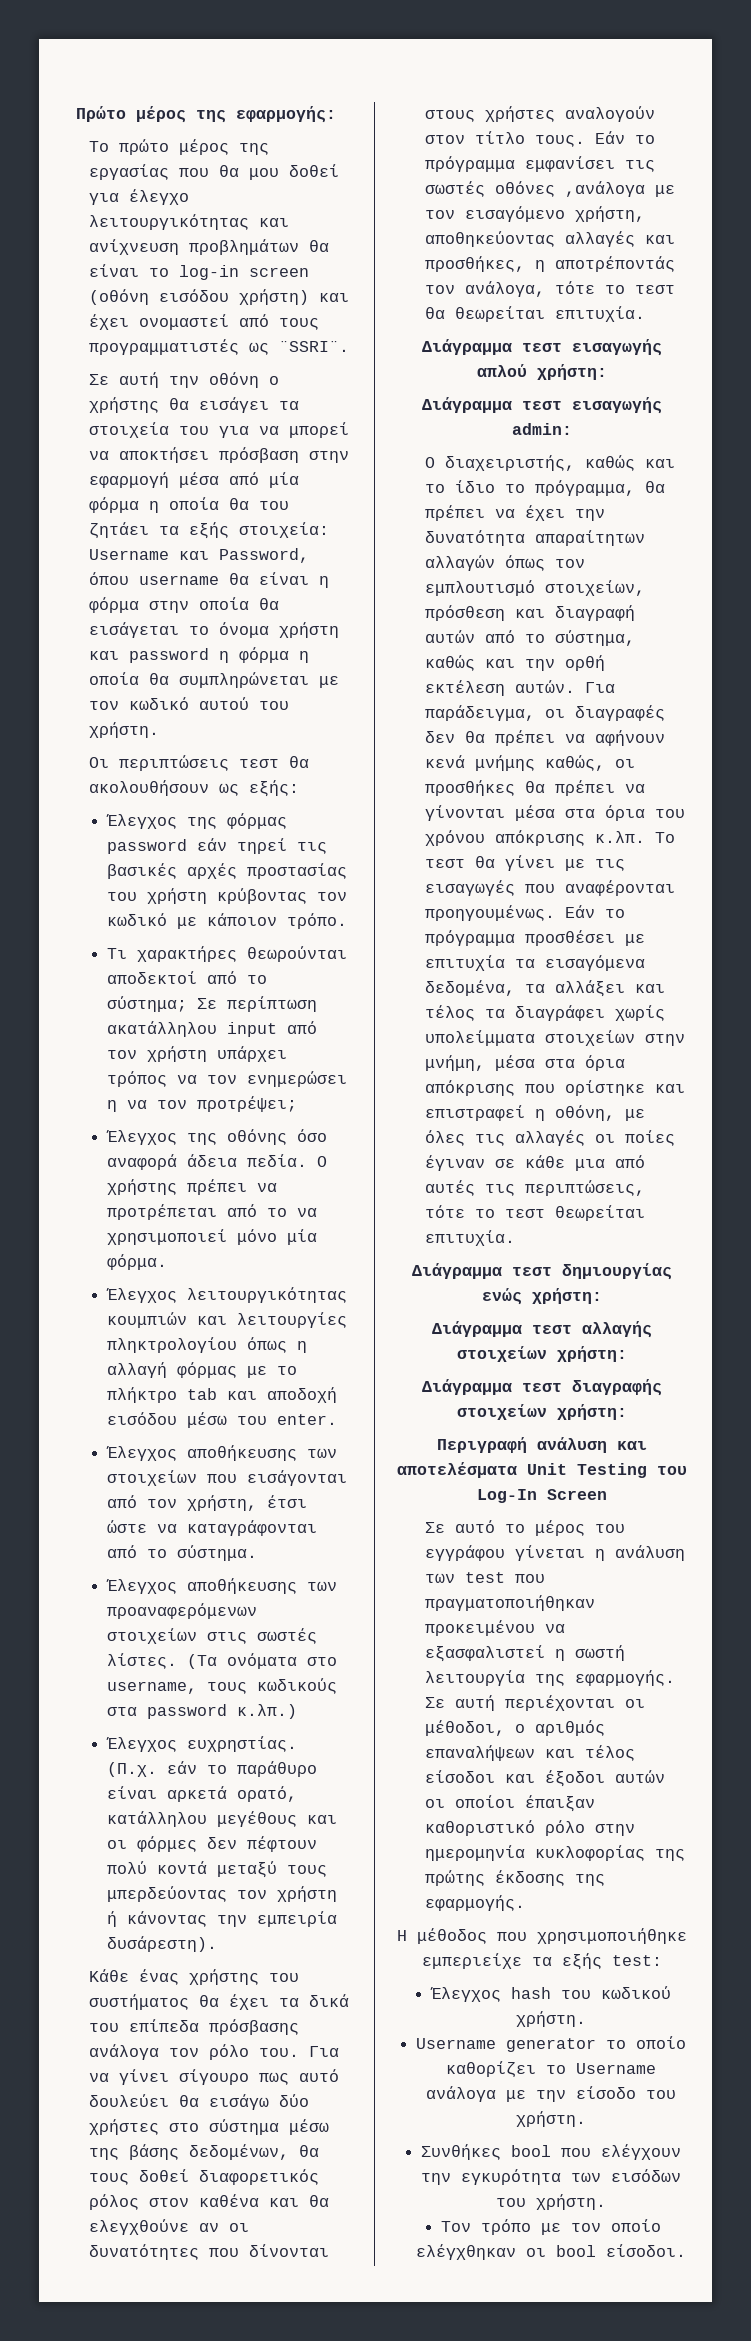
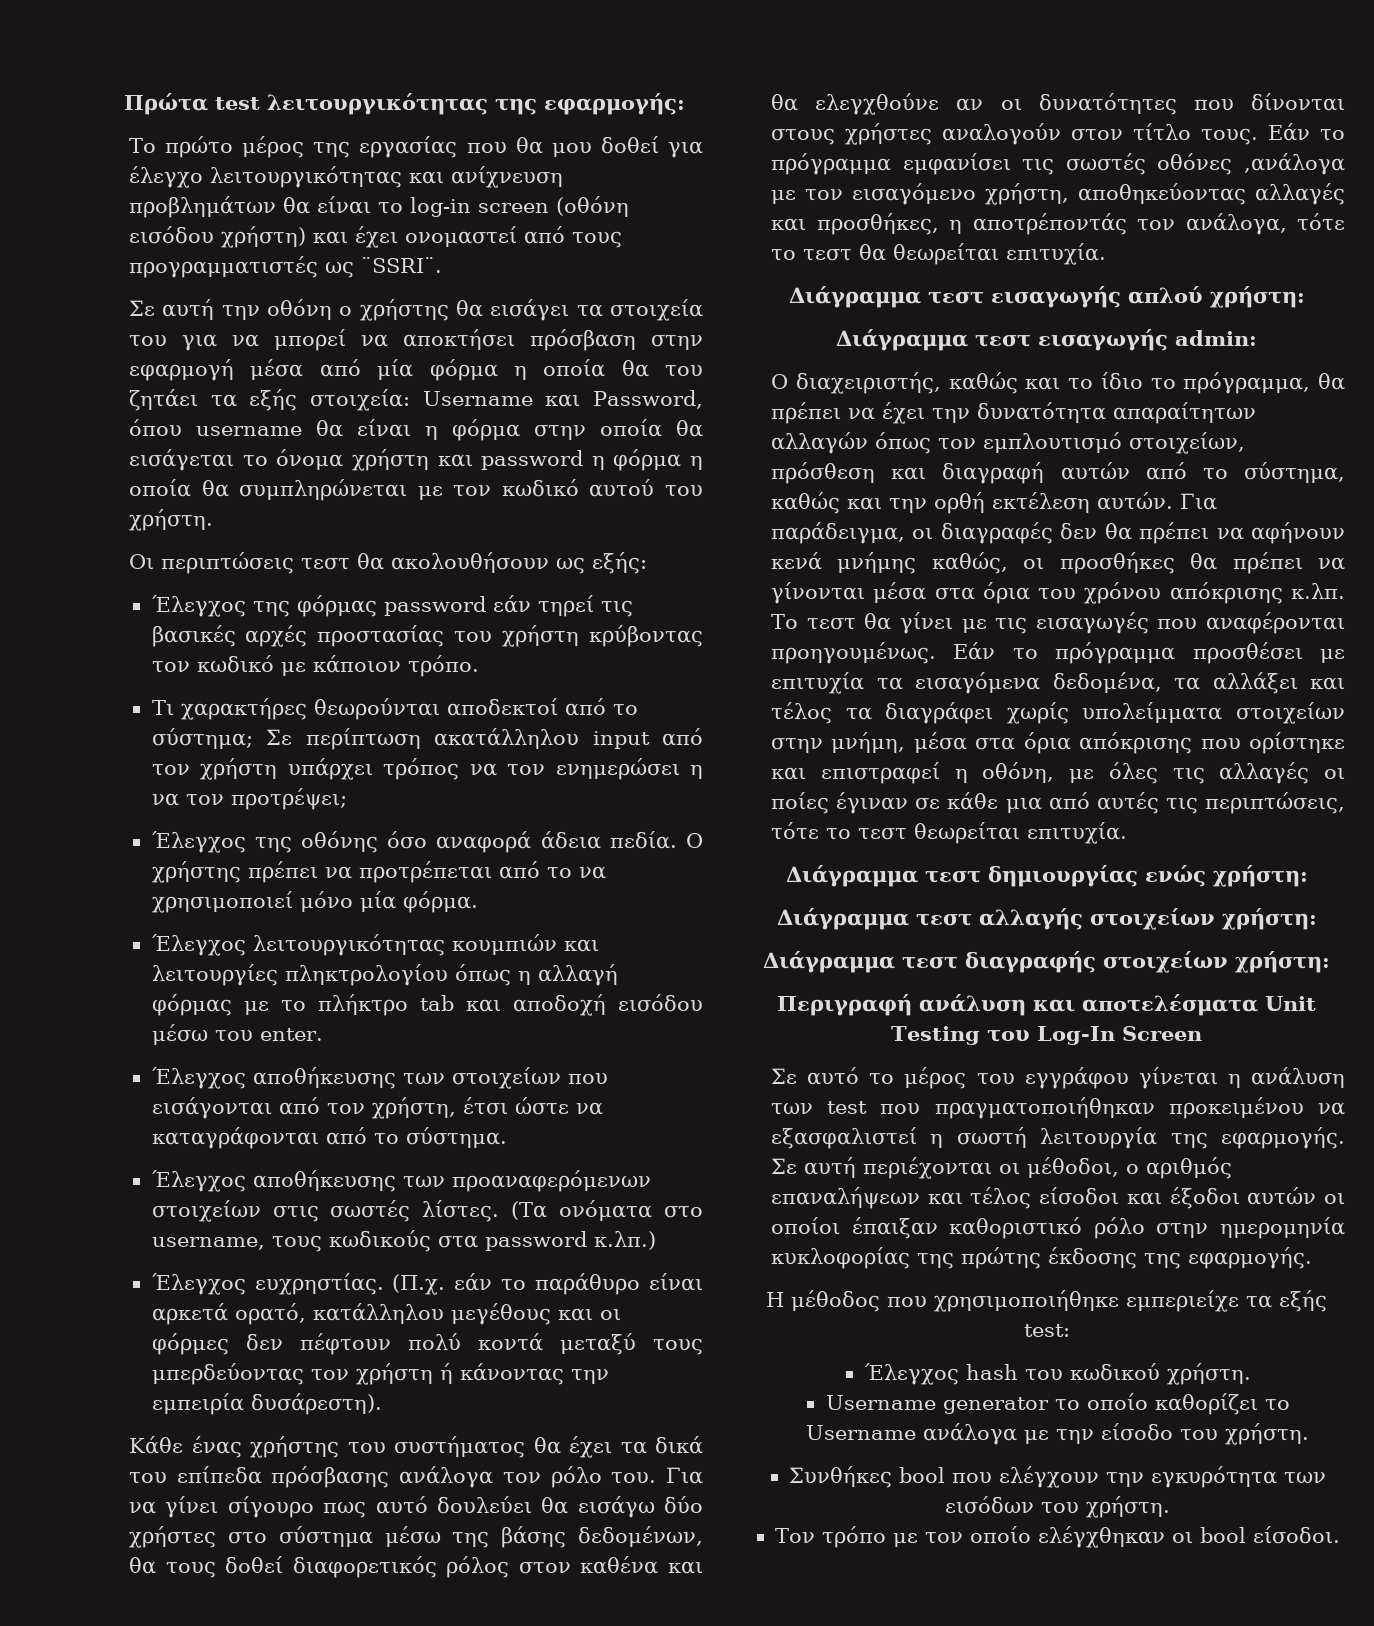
[76,106,186,123] Πρώτο μέρος -> [124,93,488,115] Πρώτα test λειτουργικότητας

